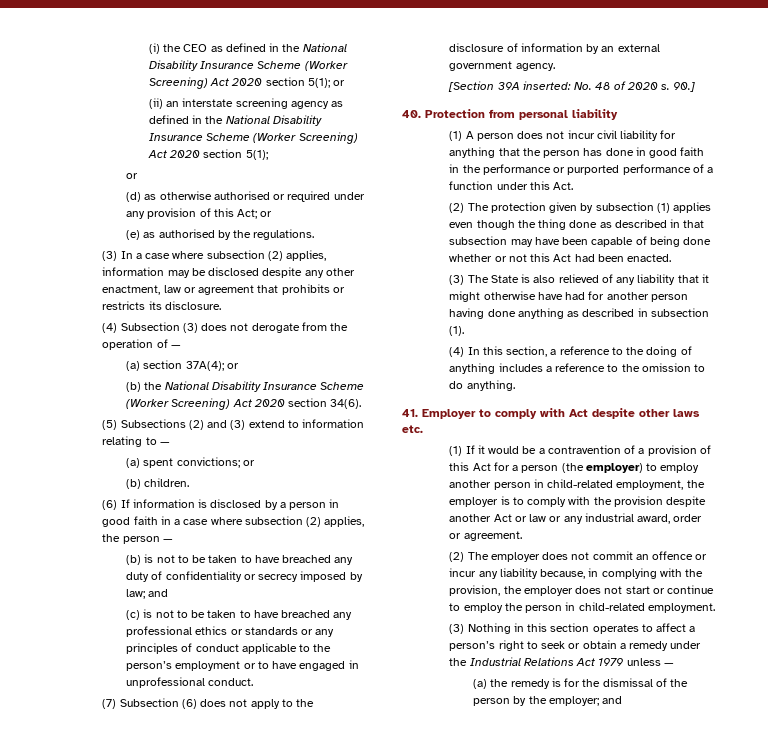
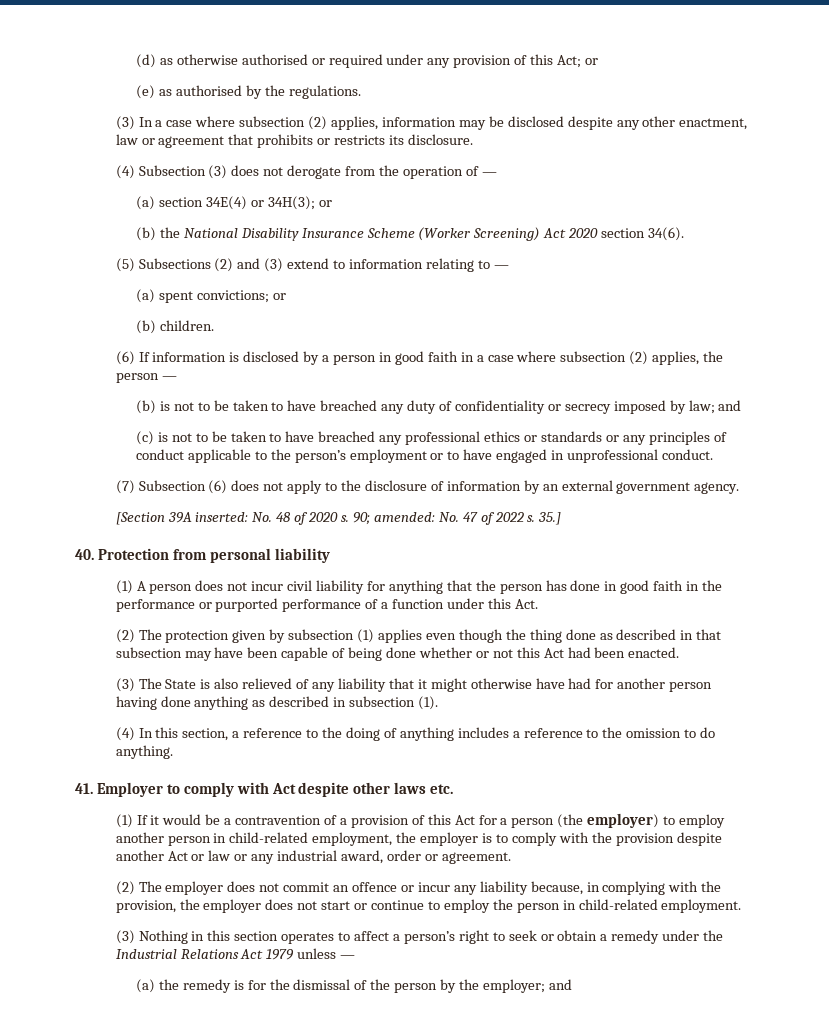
[148,43,347,54] [148,60,348,71] [148,77,346,89] [148,98,344,109] [148,115,322,126] [148,132,358,144] [147,149,268,160] [126,173,139,179] (i) the CEO as defined in the National Disability Insurance Scheme (Worker Screening) Act 2020 section 5(1); or // (ii) an interstate screening agency as defined in the National Disability Insurance Scheme (Worker Screening) Act 2020 section 5(1); // or // -> (135, 61) none
[185,361,224,371] 37A(4); -> [205,196,315,210] 34E(4) or 34H(3);
[673,82,696,92] 90.] -> [352,512,562,525] 90; amended: No. 47 of 2022 s. 35.]

